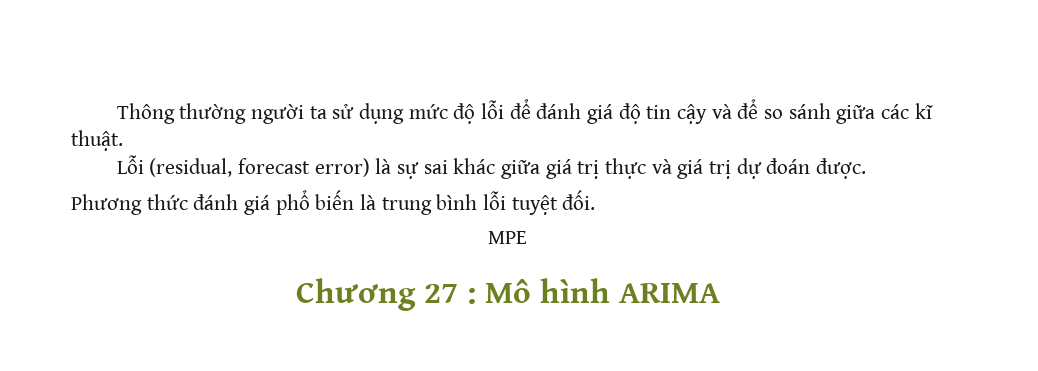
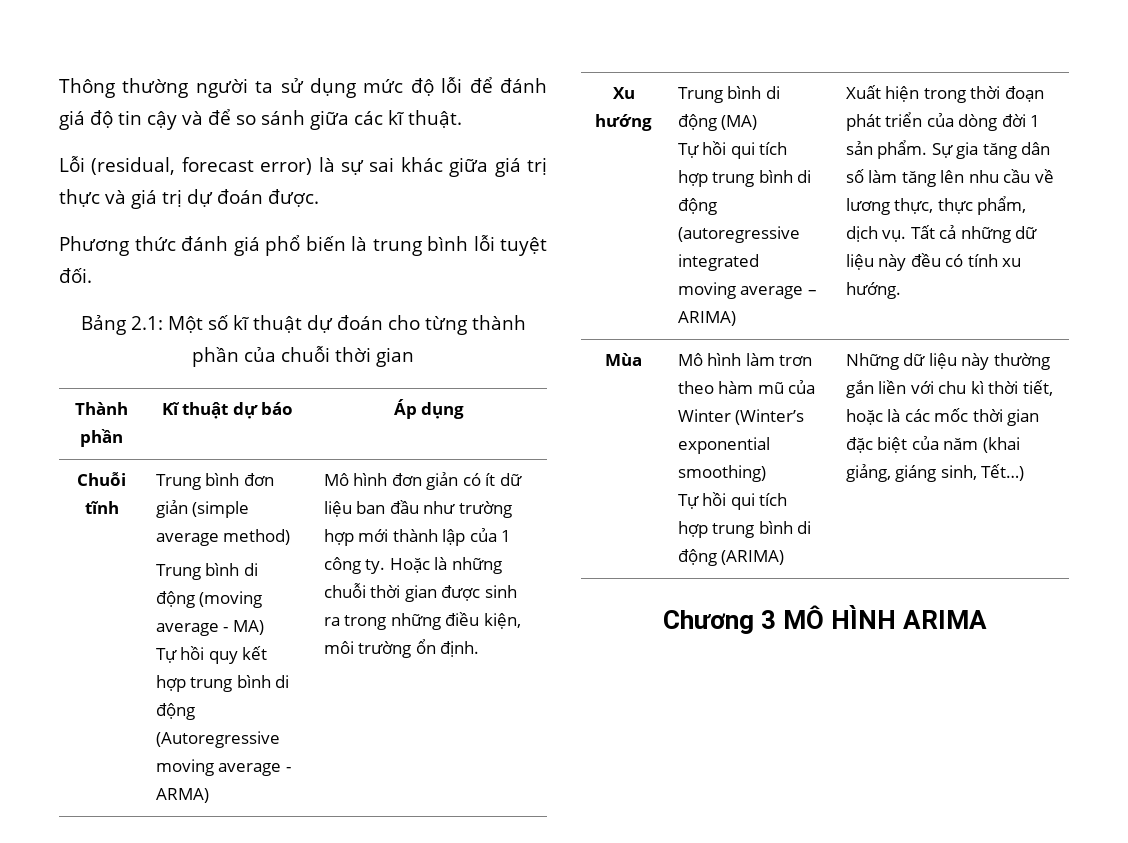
[488,231,527,244] [295,278,610,311] MPE // Chương 27 : Mô hình -> [80,315,526,335] [192,346,414,367] [75,402,128,415] [80,429,123,447] [161,402,294,419] [393,399,465,419] [77,472,126,486] [84,501,119,514] [155,473,274,490] [155,500,250,518] [155,529,291,546] [155,563,258,580] [155,591,263,608] [155,620,264,636] [155,646,268,664] [155,675,290,692] [155,703,195,720] [155,731,280,748] [155,759,291,776] [155,788,209,803] [323,472,522,490] [323,500,512,518] [323,528,512,546] [323,557,502,574] [323,583,517,602] [323,612,521,630] [323,639,480,658] [612,87,635,99] [595,114,652,131] [677,86,780,103] [677,114,758,131] [677,141,788,159] [677,170,812,187] [677,198,717,215] [677,226,800,243] [677,254,759,271] [677,282,817,299] [677,311,736,326] [845,85,1044,103] [845,112,1041,131] [845,140,1051,159] [845,169,1054,187] [845,196,1027,215] [845,225,1038,243] [845,253,1022,271] [845,282,901,299] [605,353,642,366] [677,353,813,366] [677,380,816,394] [677,409,805,425] [677,437,770,454] [677,465,766,482] [677,492,788,510] [677,521,812,538] [677,549,785,566] [845,353,1050,370] [845,380,1053,398] [845,408,1040,426] [845,436,1020,453] [845,464,1025,482] [662,605,897,634] Bảng 2.1: Một số kĩ thuật dự đoán cho từng thành phần của chuỗi thời gian // Thành phần | Kĩ thuật dự báo | Áp dụng // Chuỗi tĩnh | Trung bình đơn giản (simple average method) // Trung bình di động (moving average - MA) // Tự hồi quy kết hợp trung bình di động (Autoregressive moving average - ARMA) | Mô hình đơn giản có ít dữ liệu ban đầu như trường hợp mới thành lập của 1 công ty. Hoặc là những chuỗi thời gian được sinh ra trong những điều kiện, môi trường ổn định. // Xu hướng | Trung bình di động (MA) // Tự hồi qui tích hợp trung bình di động (autoregressive integrated moving average – ARIMA) | Xuất hiện trong thời đoạn phát triển của dòng đời 1 sản phẩm. Sự gia tăng dân số làm tăng lên nhu cầu về lương thực, thực phẩm, dịch vụ. Tất cả những dữ liệu này đều có tính xu hướng. // Mùa | Mô hình làm trơn theo hàm mũ của Winter (Winter’s exponential smoothing) // Tự hồi qui tích hợp trung bình di động (ARIMA) | Những dữ liệu này thường gắn liền với chu kì thời tiết, hoặc là các mốc thời gian đặc biệt của năm (khai giảng, giáng sinh, Tết…) // Chương 3 MÔ HÌNH

